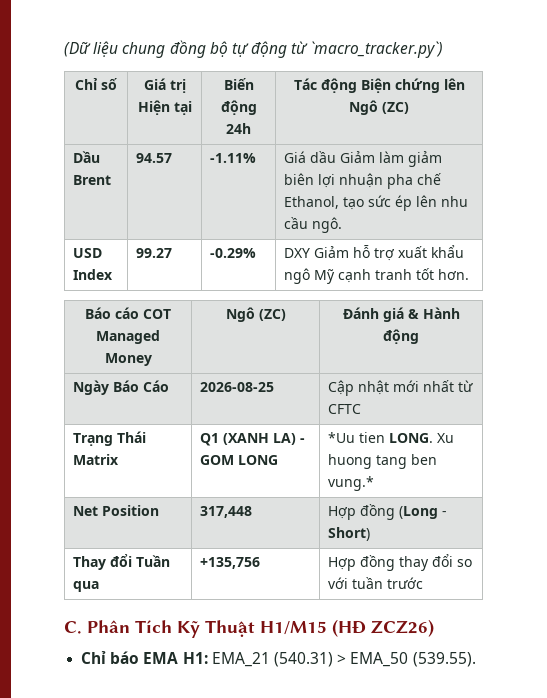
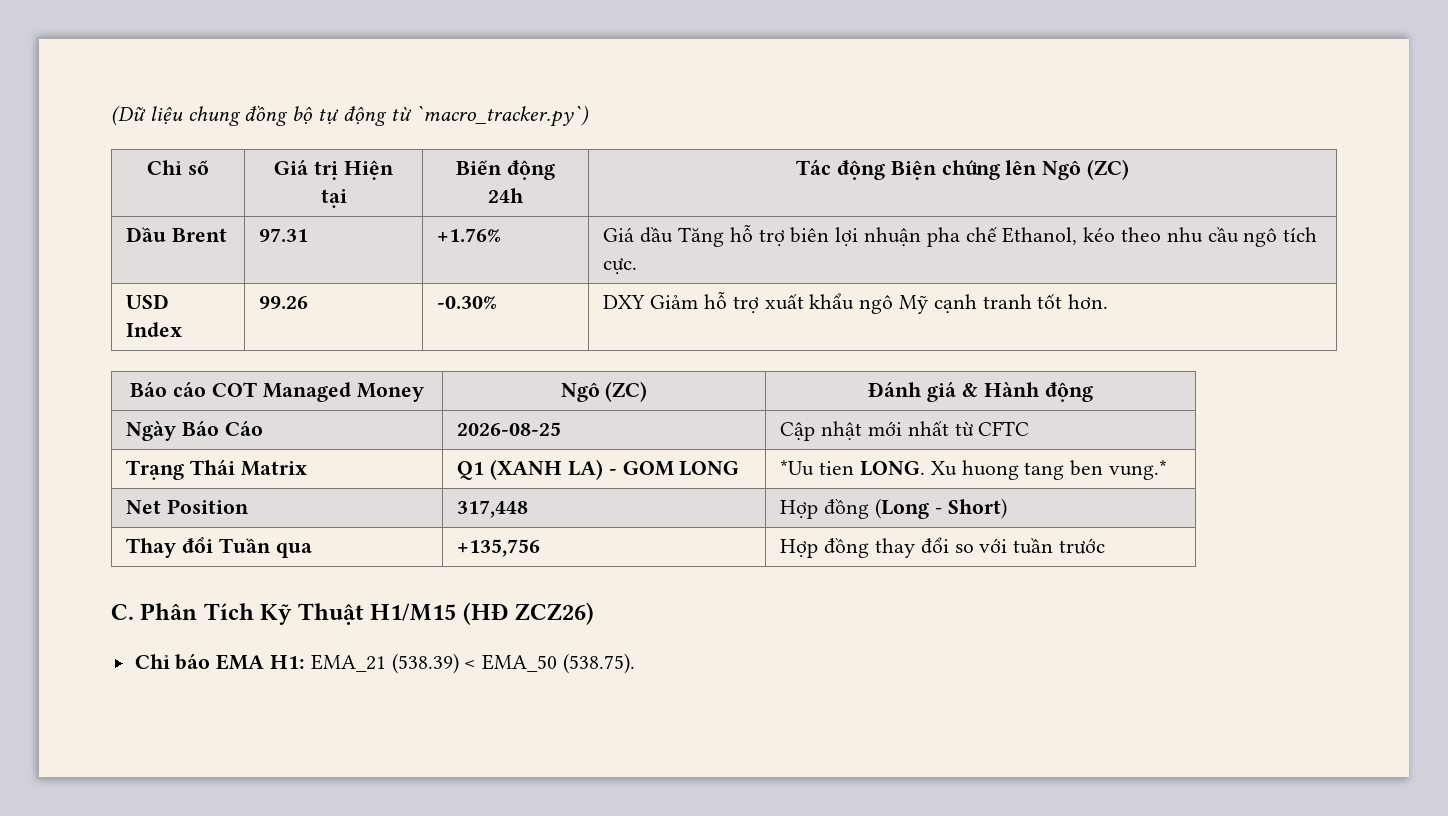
[135,153,172,163] [209,153,256,163] 94.57 | -1.11% -> [259,228,309,242] [437,228,502,242] 97.31 | +1.76%
[339,151,442,167] Giảm làm giảm -> [677,224,785,247] Tăng hỗ trợ
[342,195,468,211] [283,217,342,233] tạo sức ép lên nhu cầu ngô. -> [1083,227,1318,247] [603,258,638,275] kéo theo nhu cầu ngô tích cực.
[135,248,172,258] [209,248,256,258] 99.27 | -0.29% -> [259,296,309,309] [437,296,498,309] 99.26 | -0.30%
[273,652,476,667] (540.31) > EMA_50 (539.55). -> [391,653,636,674] (538.39) < EMA_50 (538.75).

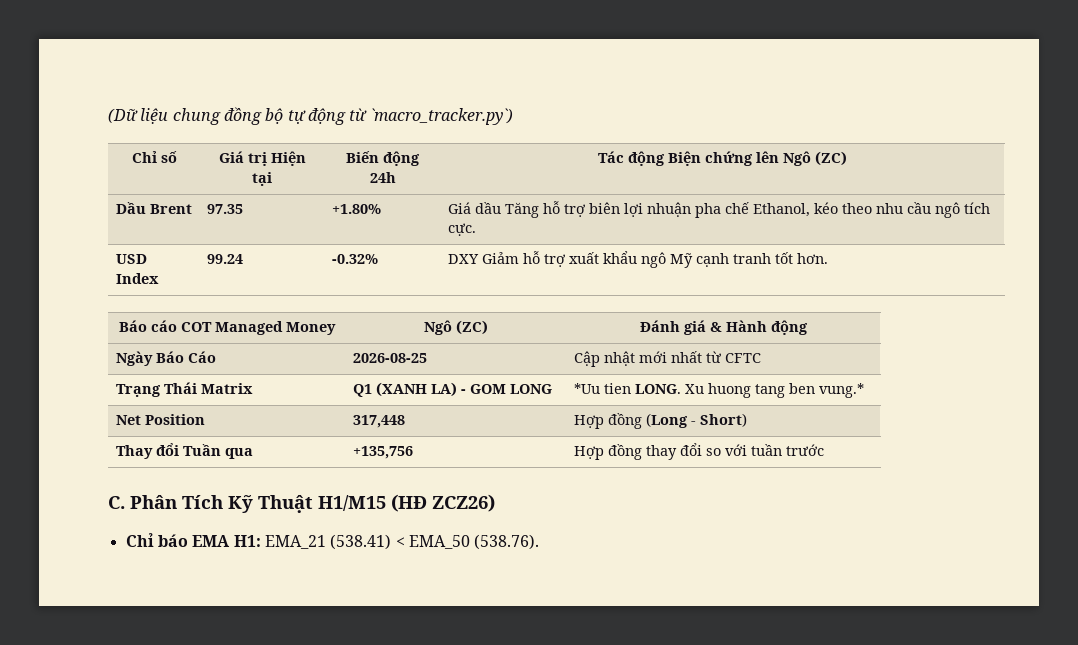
[259,228,309,242] [437,228,502,242] 97.31 | +1.76% -> [206,204,243,214] [331,204,381,214] 97.35 | +1.80%
[259,296,309,309] [437,296,498,309] 99.26 | -0.30% -> [206,254,243,264] [331,254,378,264] 99.24 | -0.32%
[391,653,459,674] (538.39) -> [330,534,392,550] (538.41)
[563,653,636,674] (538.75). -> [474,534,540,550] (538.76).

